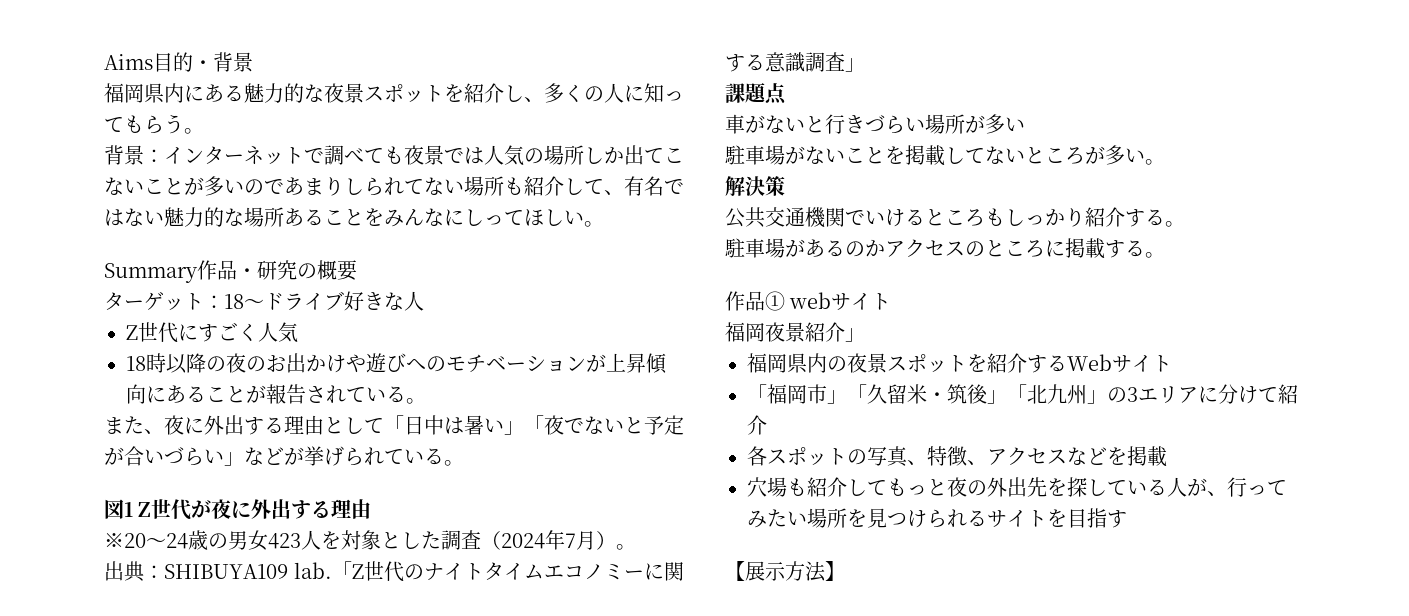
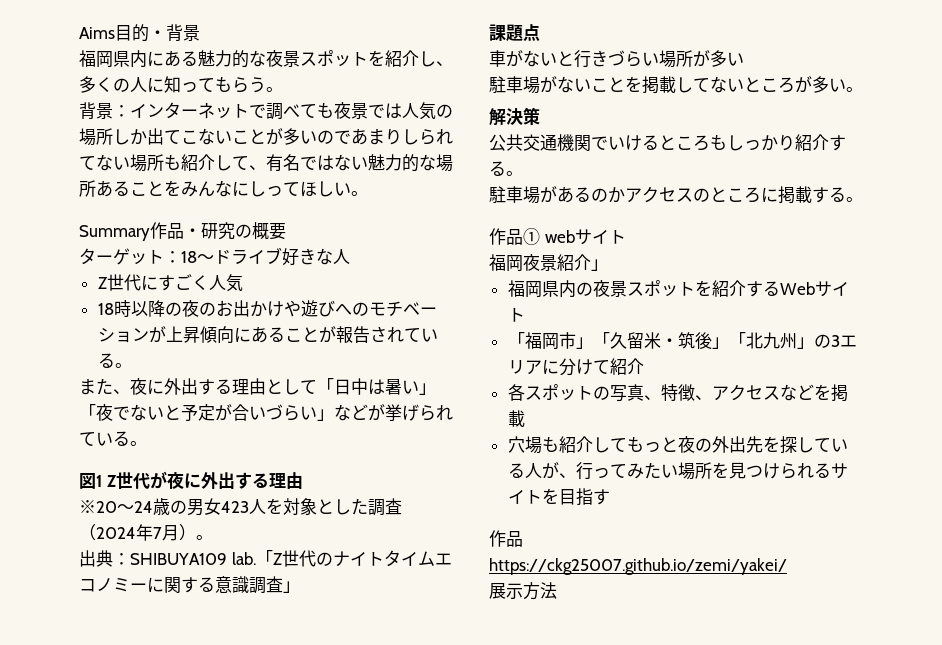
[725,561,745,581] 【 -> [489,530,523,547] [489,558,787,575] 作品 // https://ckg25007.github.io/zemi/yakei/ //
[825,561,845,581] 】 -> (557, 590) none

